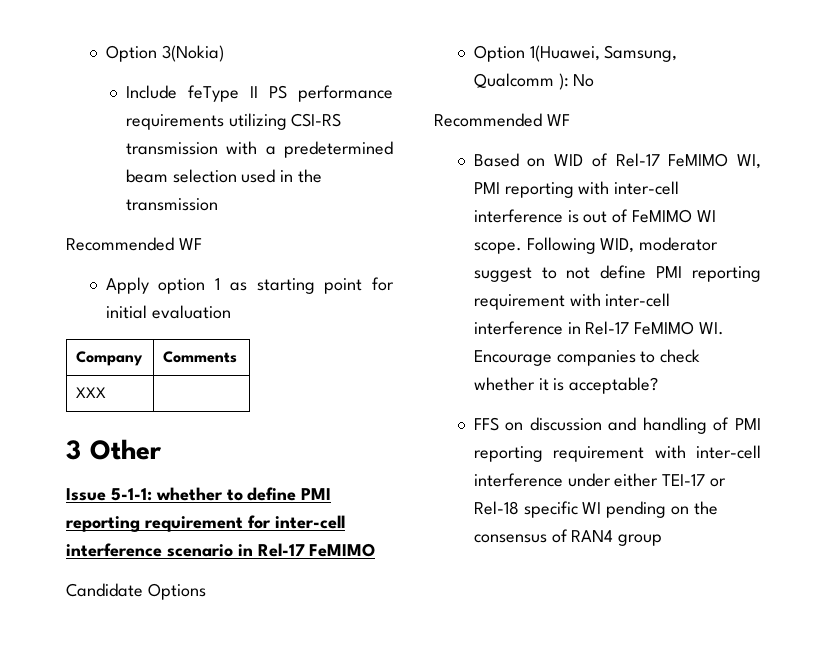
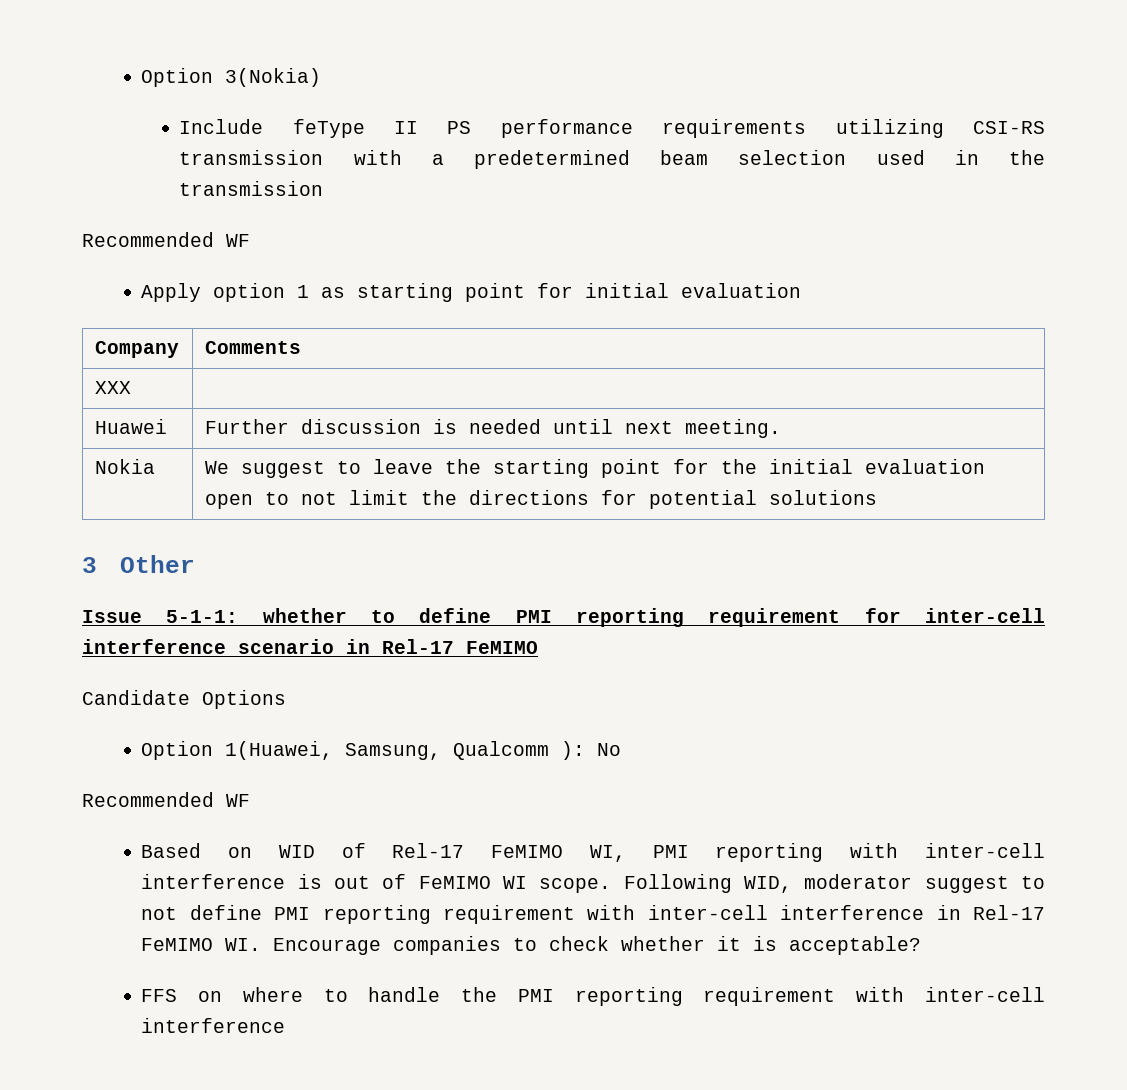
(107, 392) none -> [94,419,167,434] [204,419,781,438] [94,459,155,474] [204,459,985,478] [204,490,877,509] // Huawei | Further discussion is needed until next meeting. // Nokia | We suggest to leave the starting point for the initial evaluation open to not limit the directions for potential solutions
[529,417,761,434] [473,445,761,462] [473,473,727,487] [473,501,719,518] [473,529,663,546] discussion and handling of PMI reporting requirement with inter-cell interference under either TEI-17 or Rel-18 specific WI pending on the consensus of RAN4 group -> [242,987,1045,1006] [141,1018,286,1033] where to handle the PMI reporting requirement with inter-cell interference

